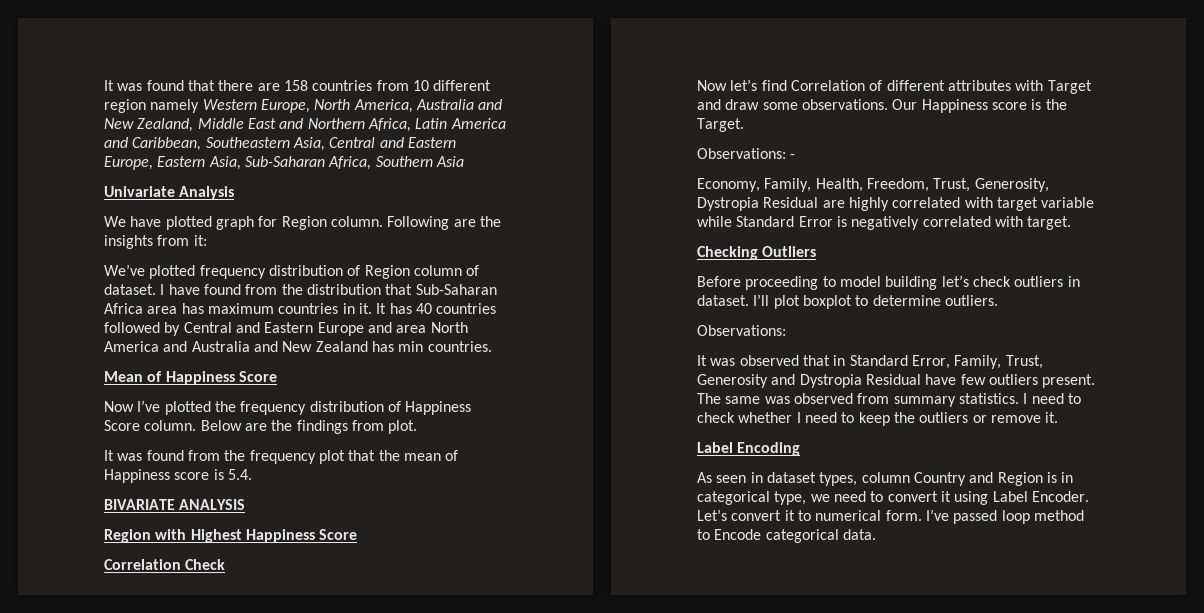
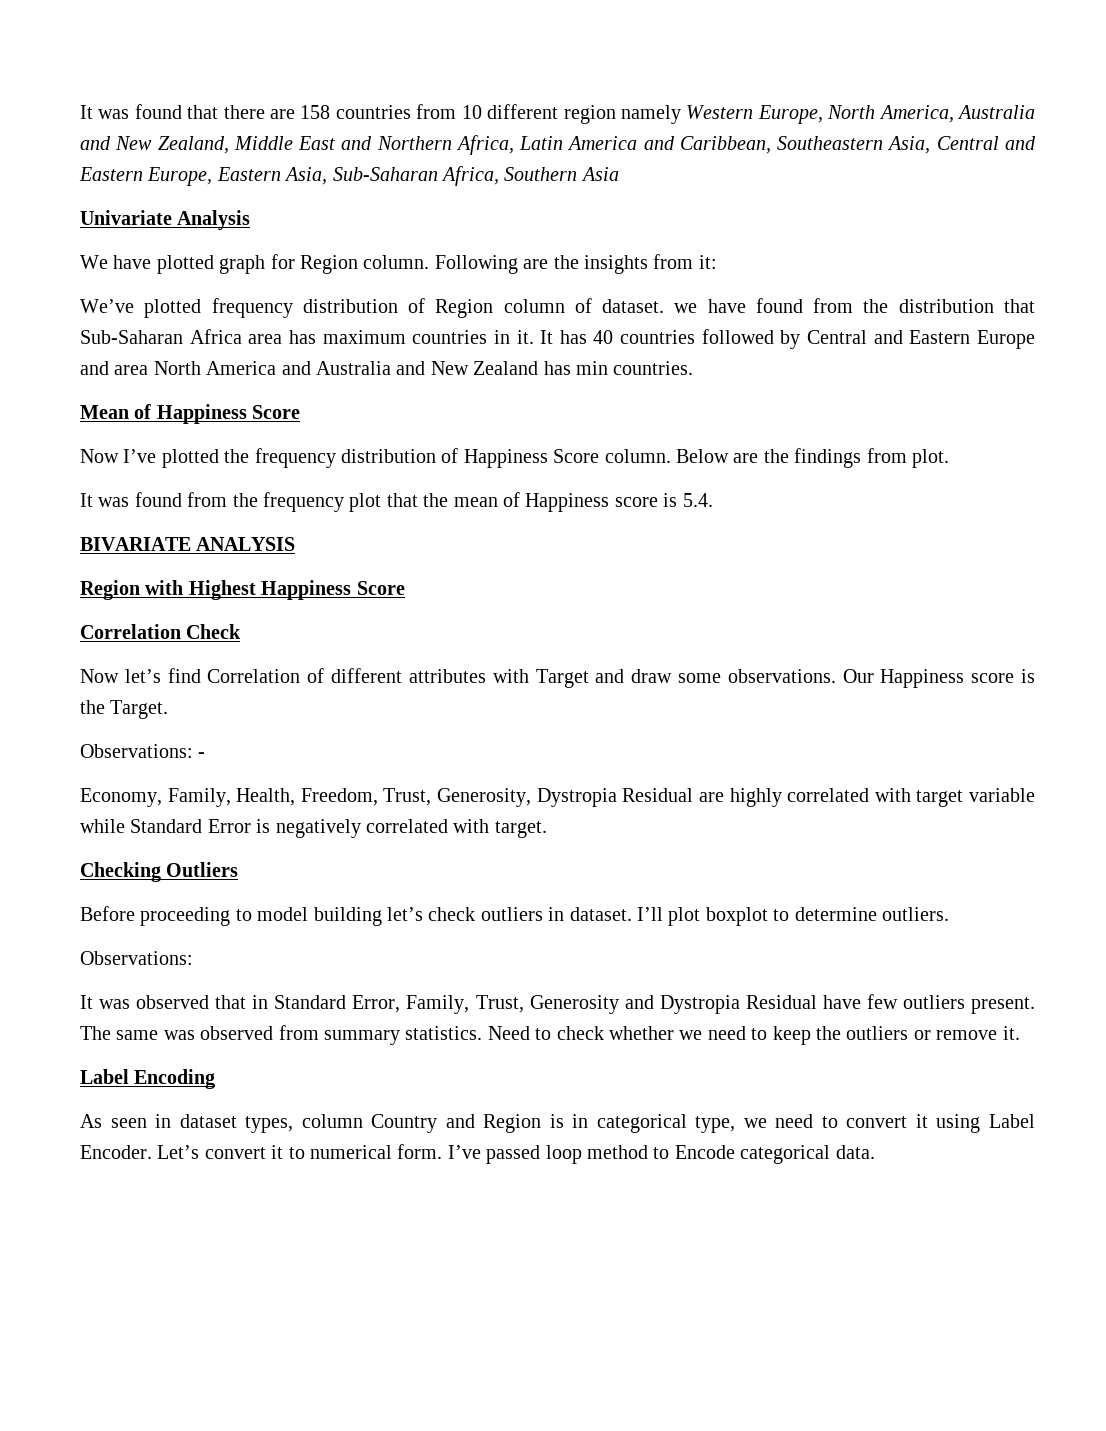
[160,284,165,295] I -> [674,303,698,313] we
[1023,393,1064,404] I need -> [487,1026,530,1040] Need
[796,412,801,423] I -> [679,1030,703,1040] we

